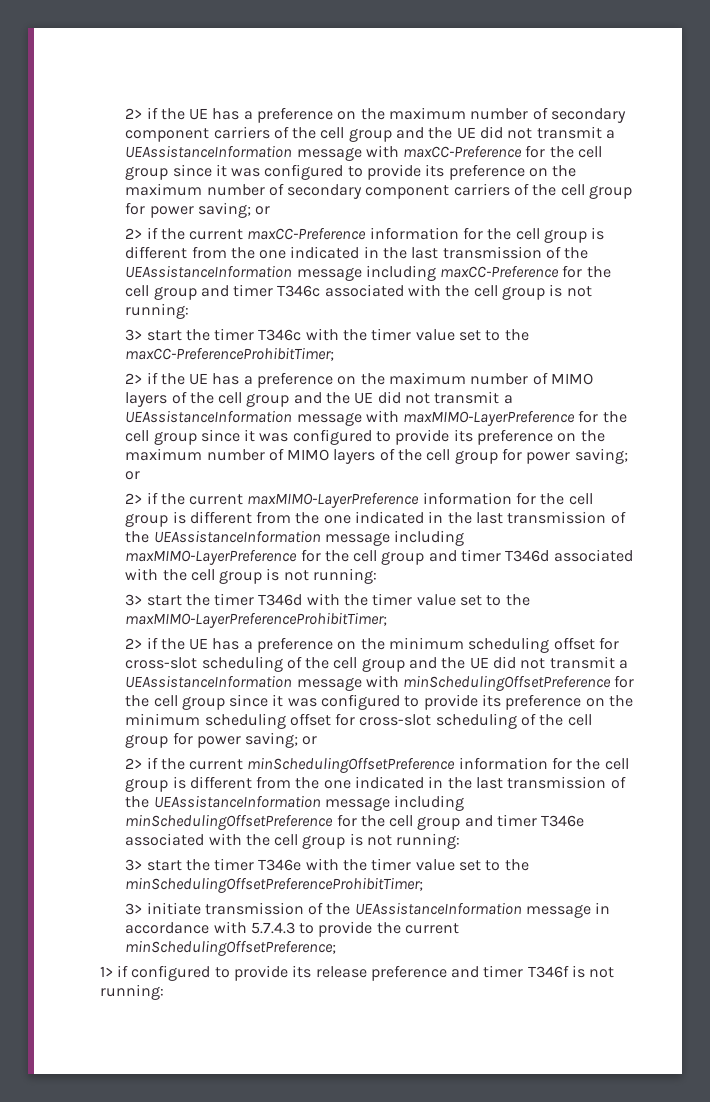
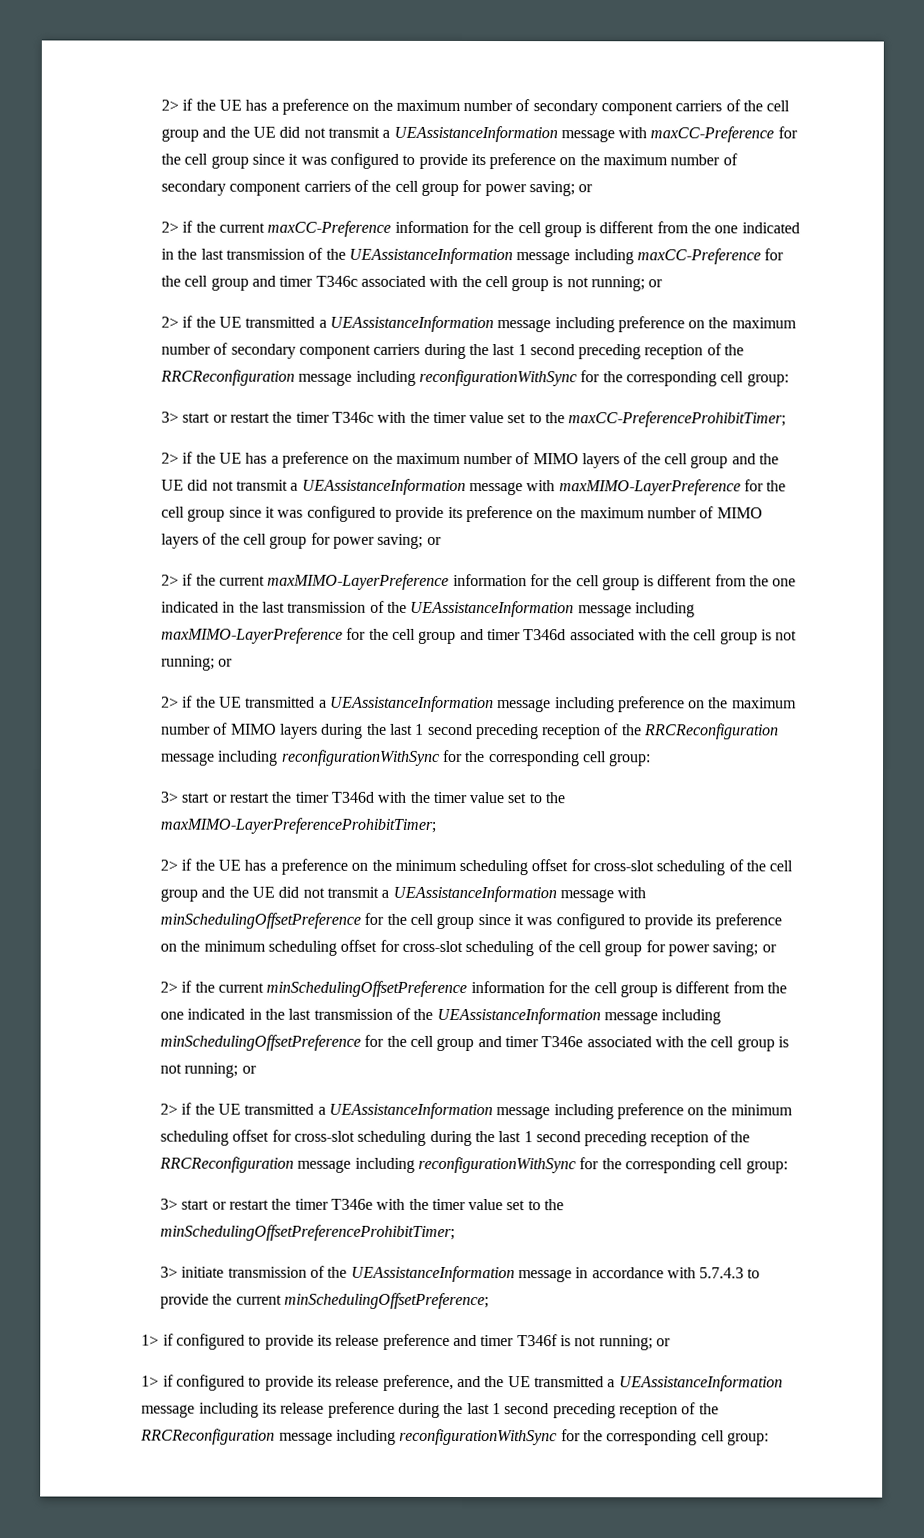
[125,303,190,319] [125,329,182,341] running: // 3> start -> [591,276,664,292] [160,315,797,333] [160,342,745,360] [159,369,789,387] [160,411,270,423] running; or // 2> if the UE transmitted a UEAssistanceInformation message including preference on the maximum number of secondary component carriers during the last 1 second preceding reception of the RRCReconfiguration message including reconfigurationWithSync for the corresponding cell group: // 3> start or restart
[313,568,378,584] [125,594,182,606] running: // 3> start -> [160,655,234,671] [160,695,797,713] [160,722,780,740] [160,749,652,767] [159,791,269,803] running; or // 2> if the UE transmitted a UEAssistanceInformation message including preference on the maximum number of MIMO layers during the last 1 second preceding reception of the RRCReconfiguration message including reconfigurationWithSync for the corresponding cell group: // 3> start or restart
[396,833,461,849] [125,859,182,871] running: // 3> start -> [184,1062,257,1078] [159,1102,793,1120] [159,1129,751,1147] [158,1156,788,1174] [159,1198,269,1210] running; or // 2> if the UE transmitted a UEAssistanceInformation message including preference on the minimum scheduling offset for cross-slot scheduling during the last 1 second preceding reception of the RRCReconfiguration message including reconfigurationWithSync for the corresponding cell group: // 3> start or restart
[99,984,164,1000] running: -> [598,1335,671,1351] [141,1374,783,1392] [141,1401,719,1419] [140,1428,770,1446] running; or // 1> if configured to provide its release preference, and the UE transmitted a UEAssistanceInformation message including its release preference during the last 1 second preceding reception of the RRCReconfiguration message including reconfigurationWithSync for the corresponding cell group:

